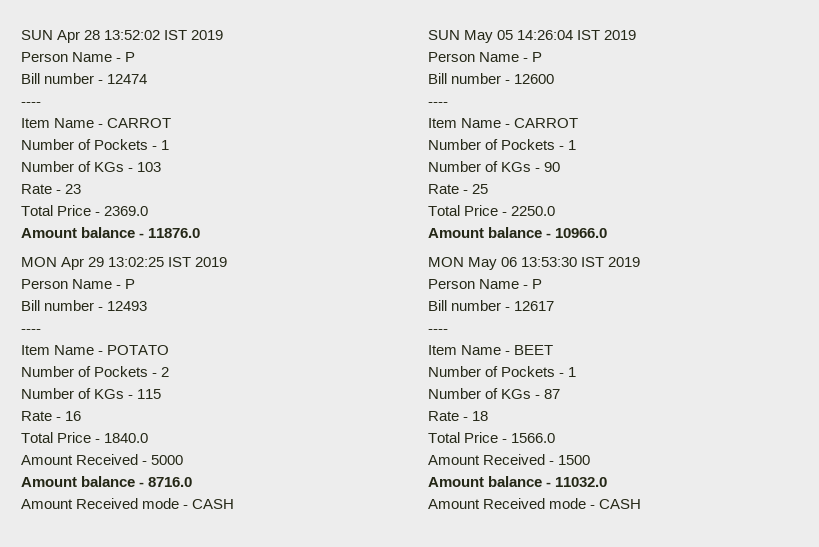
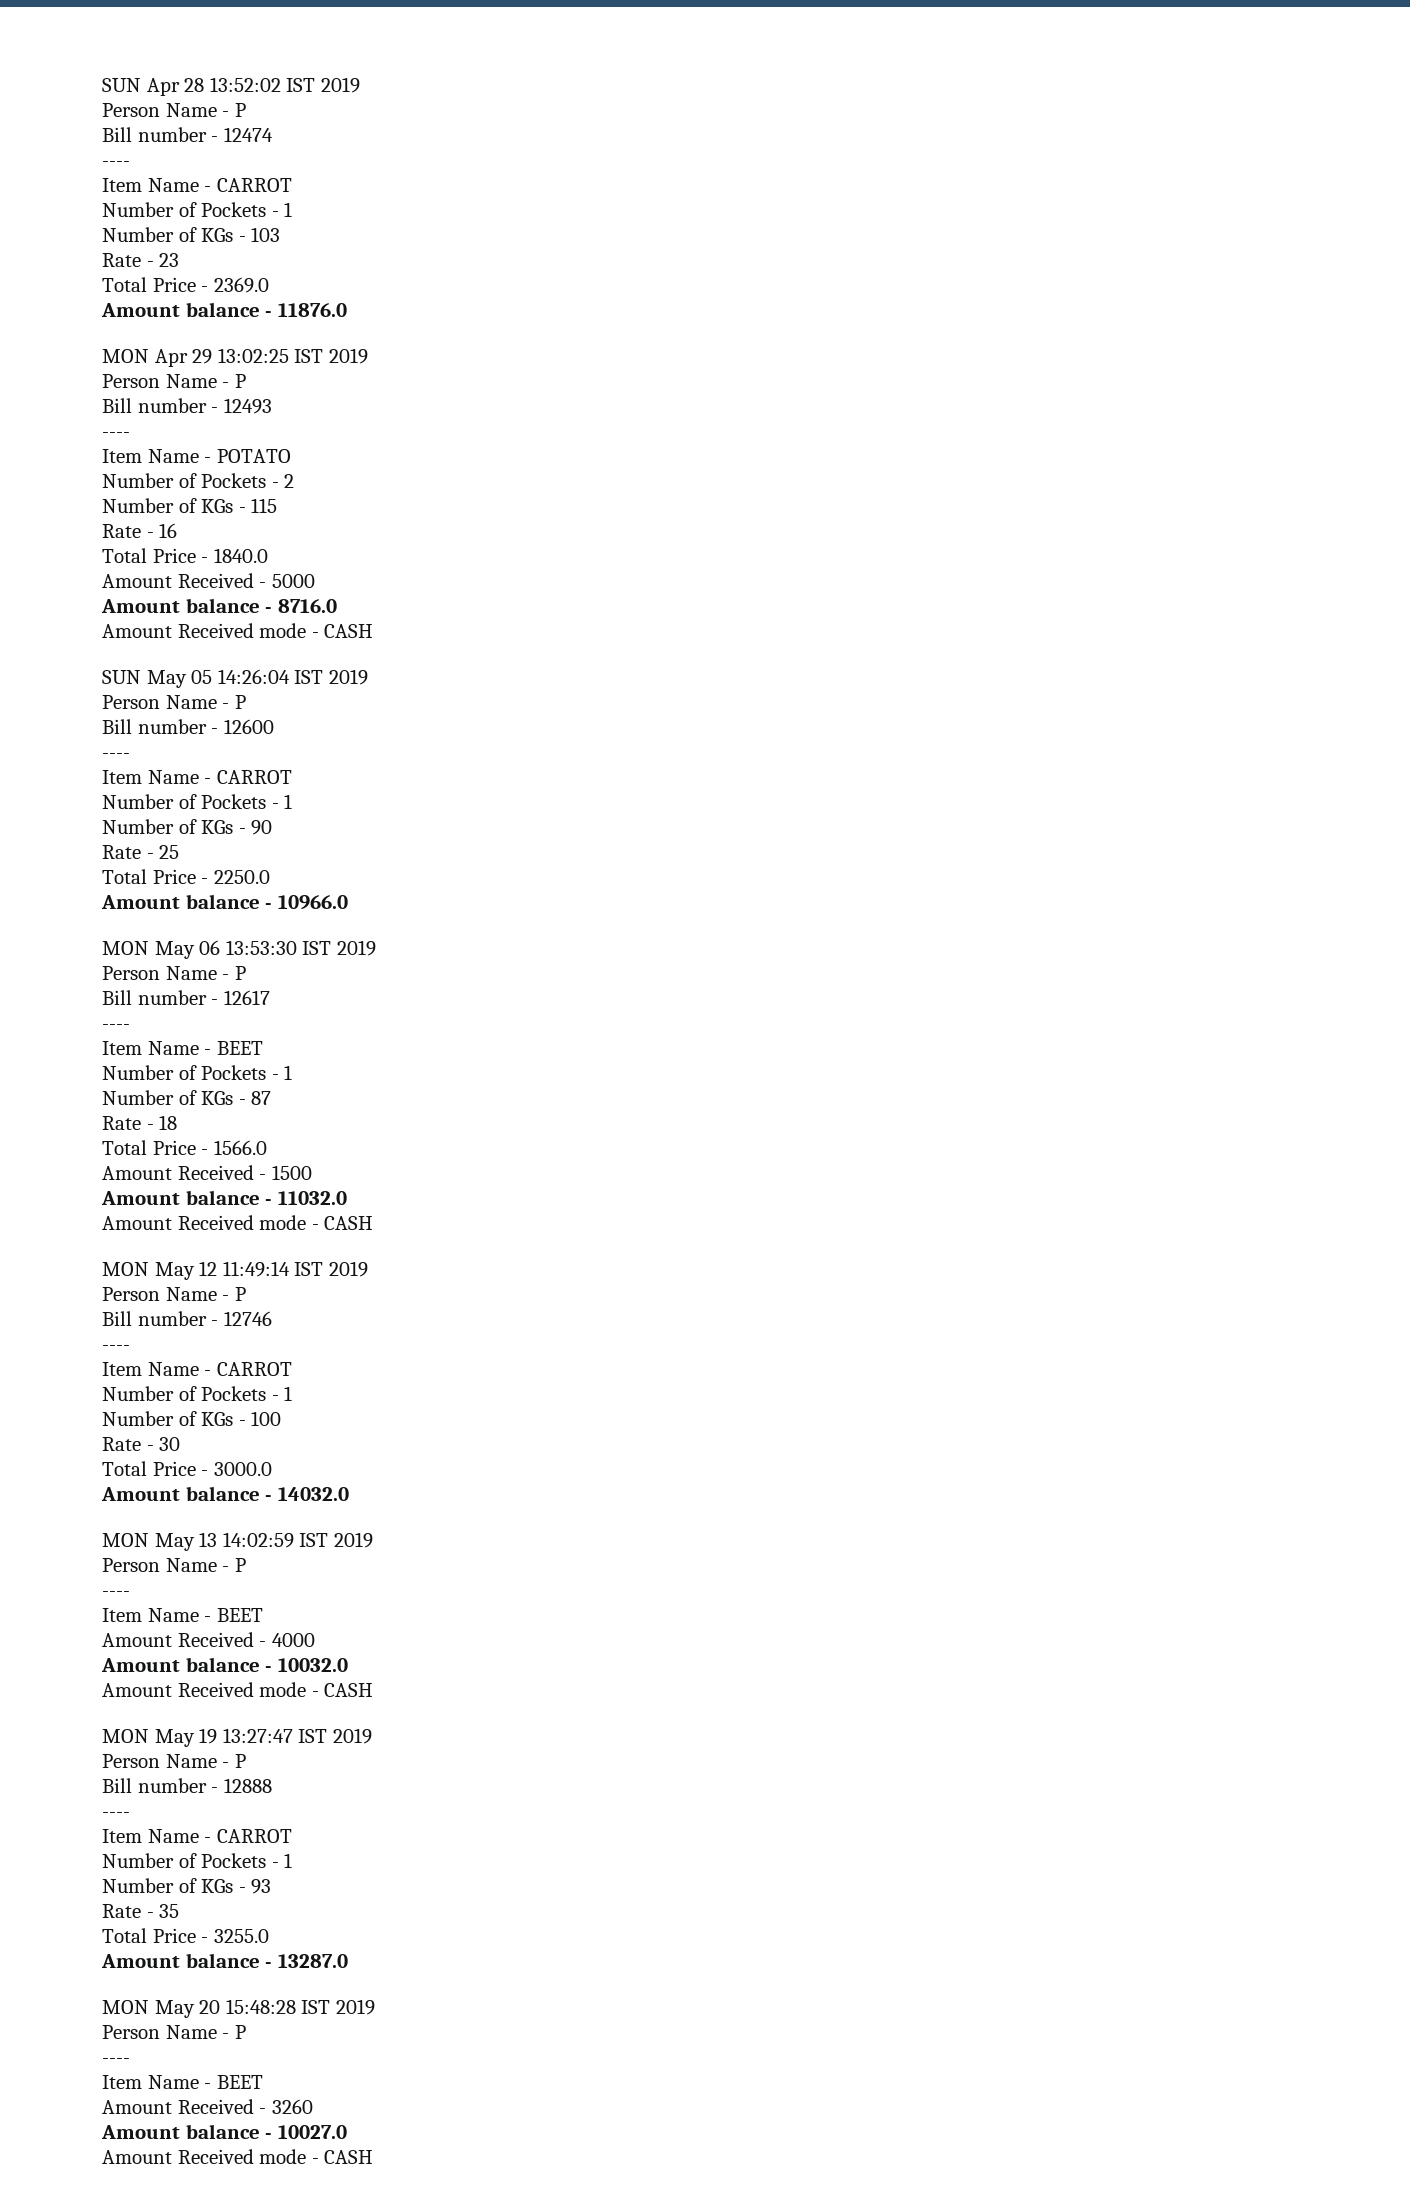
(642, 504) none -> [102,1261,368,1280] [102,1287,246,1301] [102,1311,272,1326] [102,1345,130,1351] [102,1362,292,1376] [102,1386,293,1401] [102,1411,282,1426] [102,1437,181,1451] [102,1461,272,1476] [101,1486,349,1501] [102,1532,373,1551] [102,1558,246,1572] [102,1591,130,1597] [102,1608,263,1622] [102,1632,315,1647] [101,1657,348,1672] [102,1682,374,1697] [102,1728,372,1747] [102,1754,246,1768] [102,1778,272,1793] [102,1812,130,1818] [102,1829,292,1843] [102,1853,293,1868] [102,1878,272,1894] [102,1904,180,1918] [102,1928,269,1943] [101,1953,348,1968] [102,1999,375,2018] [102,2025,246,2039] [102,2058,130,2064] [102,2075,263,2089] [102,2099,313,2114] [101,2124,347,2139] [102,2149,374,2164] // MON May 12 11:49:14 IST 2019 // Person Name - P // Bill number - 12746 // ---- // Item Name - CARROT // Number of Pockets - 1 // Number of KGs - 100 // Rate - 30 // Total Price - 3000.0 // Amount balance - 14032.0 // MON May 13 14:02:59 IST 2019 // Person Name - P // ---- // Item Name - BEET // Amount Received - 4000 // Amount balance - 10032.0 // Amount Received mode - CASH // MON May 19 13:27:47 IST 2019 // Person Name - P // Bill number - 12888 // ---- // Item Name - CARROT // Number of Pockets - 1 // Number of KGs - 93 // Rate - 35 // Total Price - 3255.0 // Amount balance - 13287.0 // MON May 20 15:48:28 IST 2019 // Person Name - P // ---- // Item Name - BEET // Amount Received - 3260 // Amount balance - 10027.0 // Amount Received mode - CASH

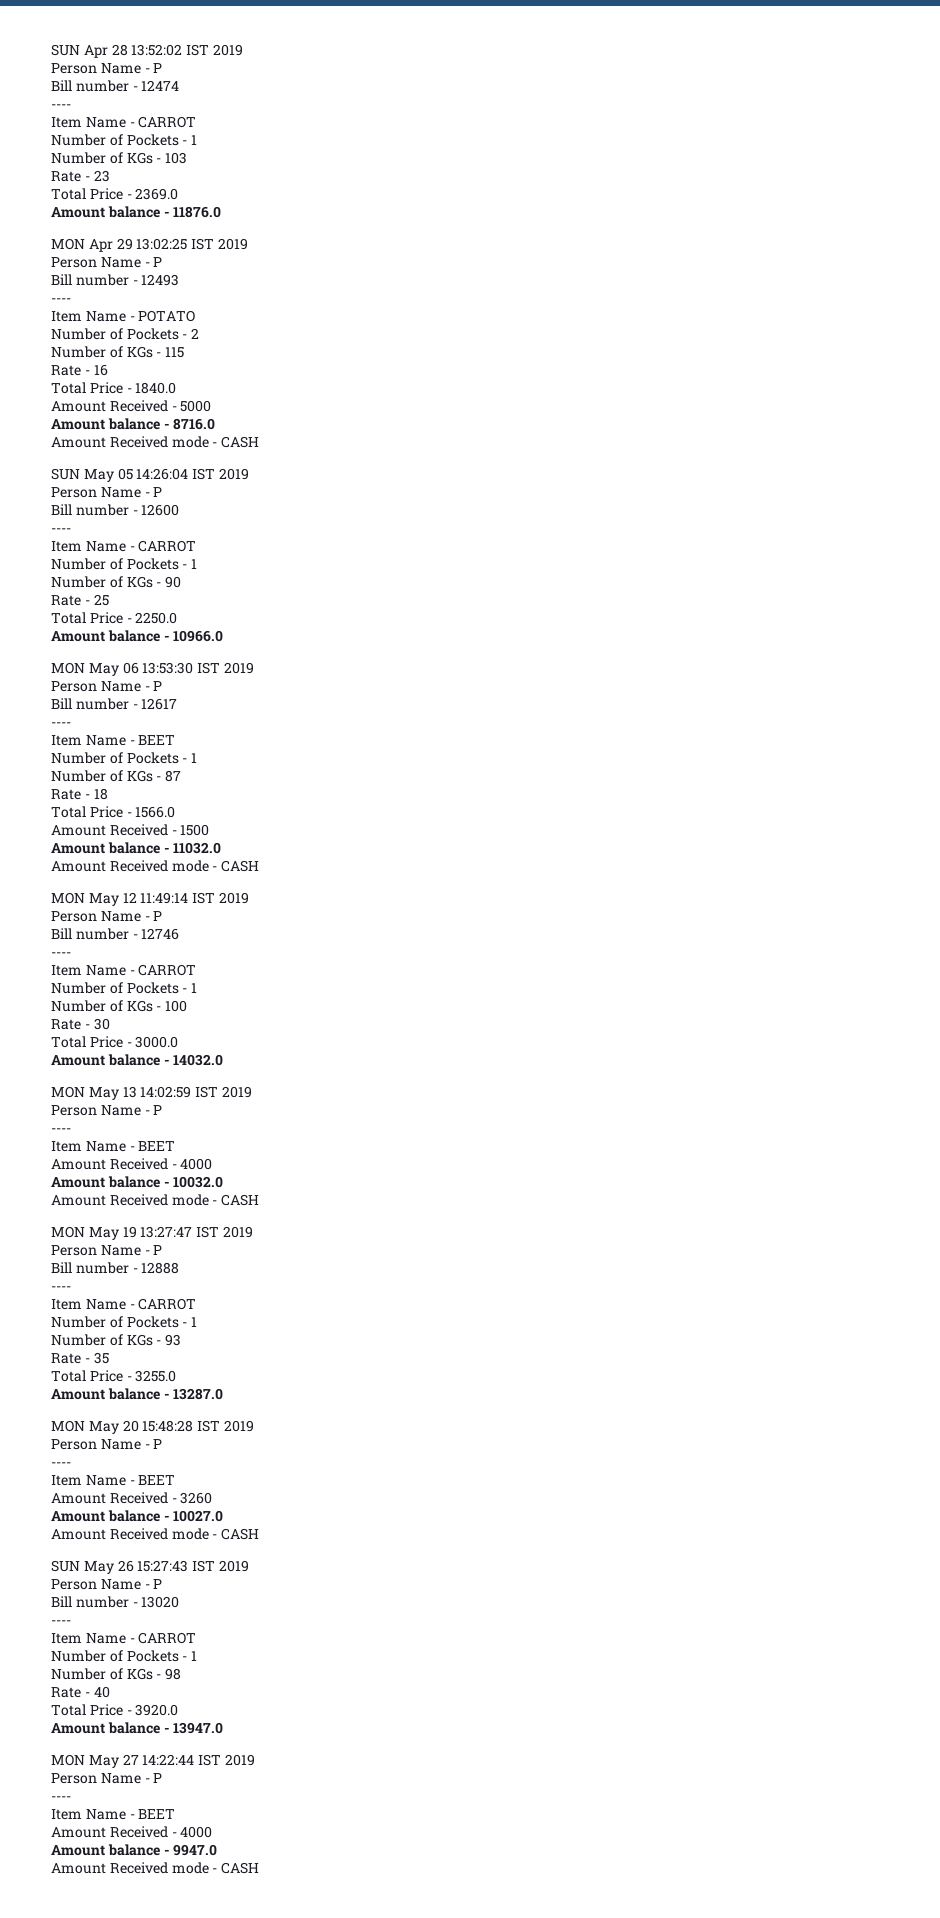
(374, 2157) none -> [51,1560,249,1574] [51,1579,163,1590] [51,1596,180,1608] [51,1620,71,1625] [51,1632,197,1644] [51,1650,198,1662] [51,1668,182,1680] [51,1686,110,1698] [51,1704,179,1716] [51,1722,224,1734] [51,1754,255,1768] [51,1773,163,1784] [51,1796,71,1801] [51,1809,176,1820] [51,1826,213,1838] [51,1844,218,1856] [51,1862,260,1874] // SUN May 26 15:27:43 IST 2019 // Person Name - P // Bill number - 13020 // ---- // Item Name - CARROT // Number of Pockets - 1 // Number of KGs - 98 // Rate - 40 // Total Price - 3920.0 // Amount balance - 13947.0 // MON May 27 14:22:44 IST 2019 // Person Name - P // ---- // Item Name - BEET // Amount Received - 4000 // Amount balance - 9947.0 // Amount Received mode - CASH

